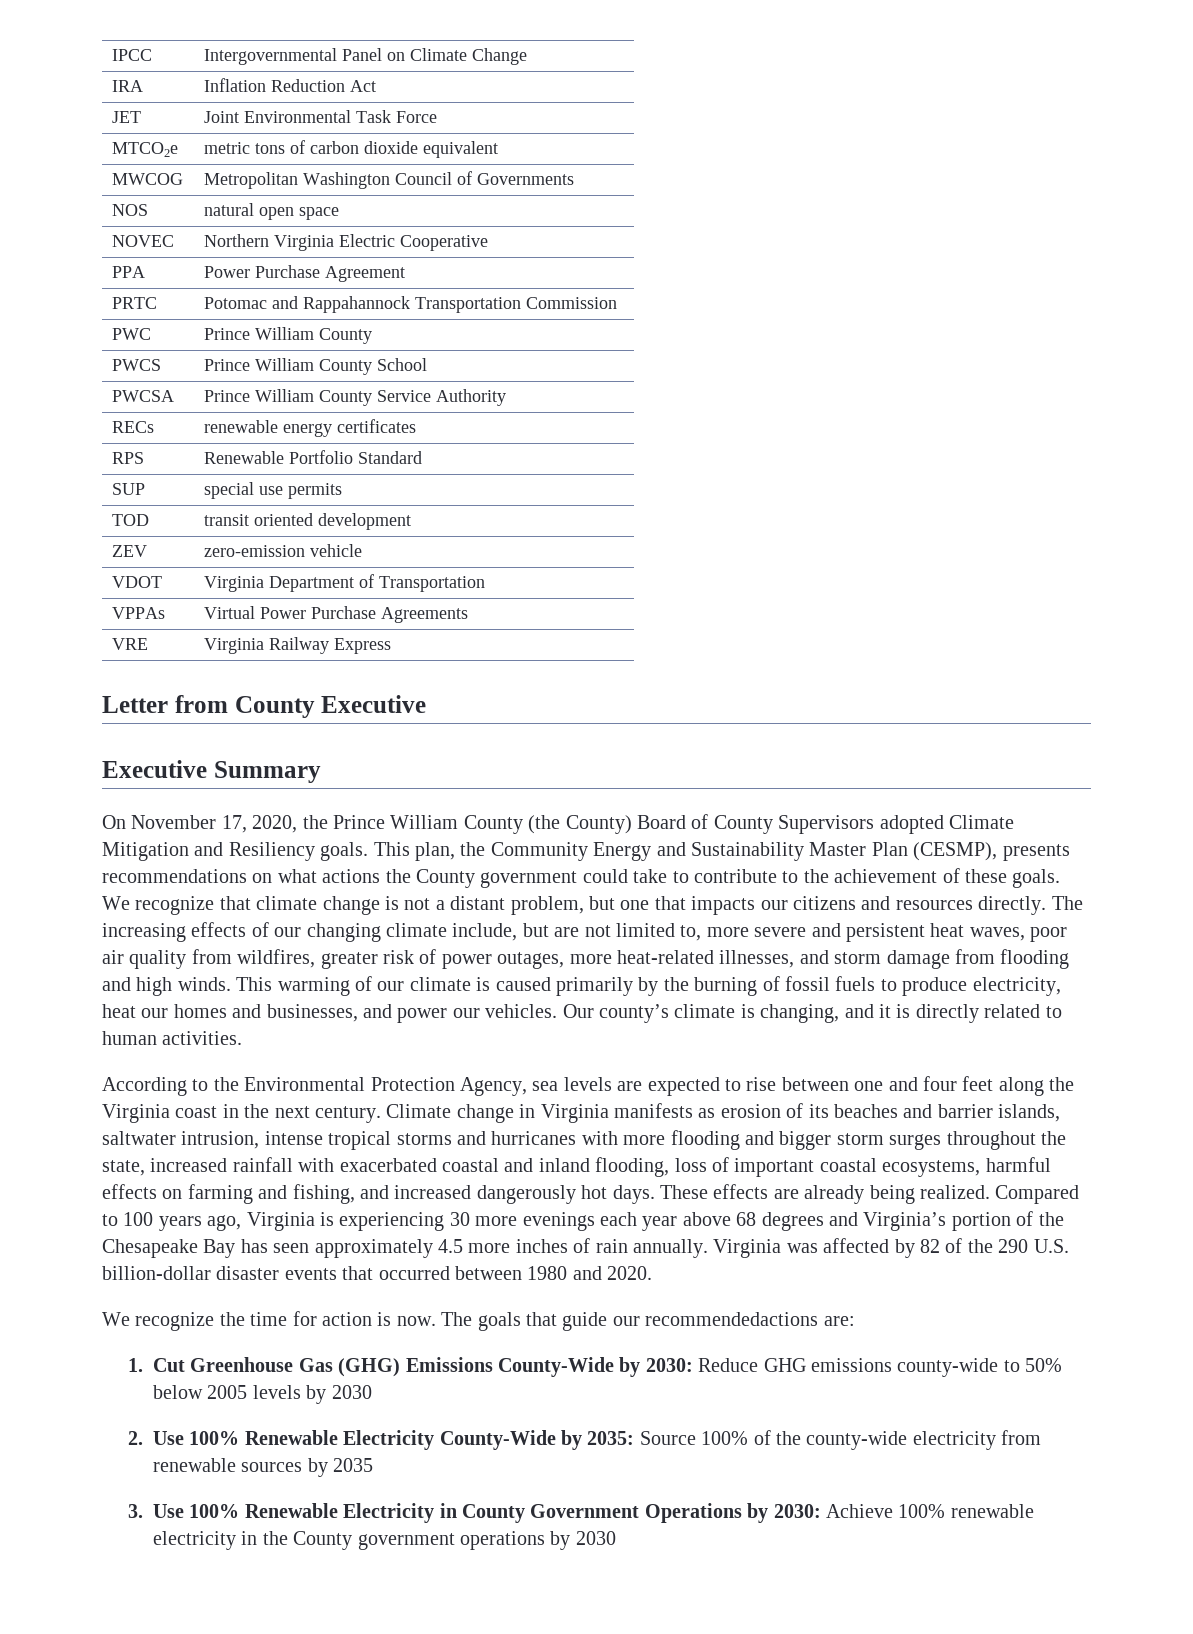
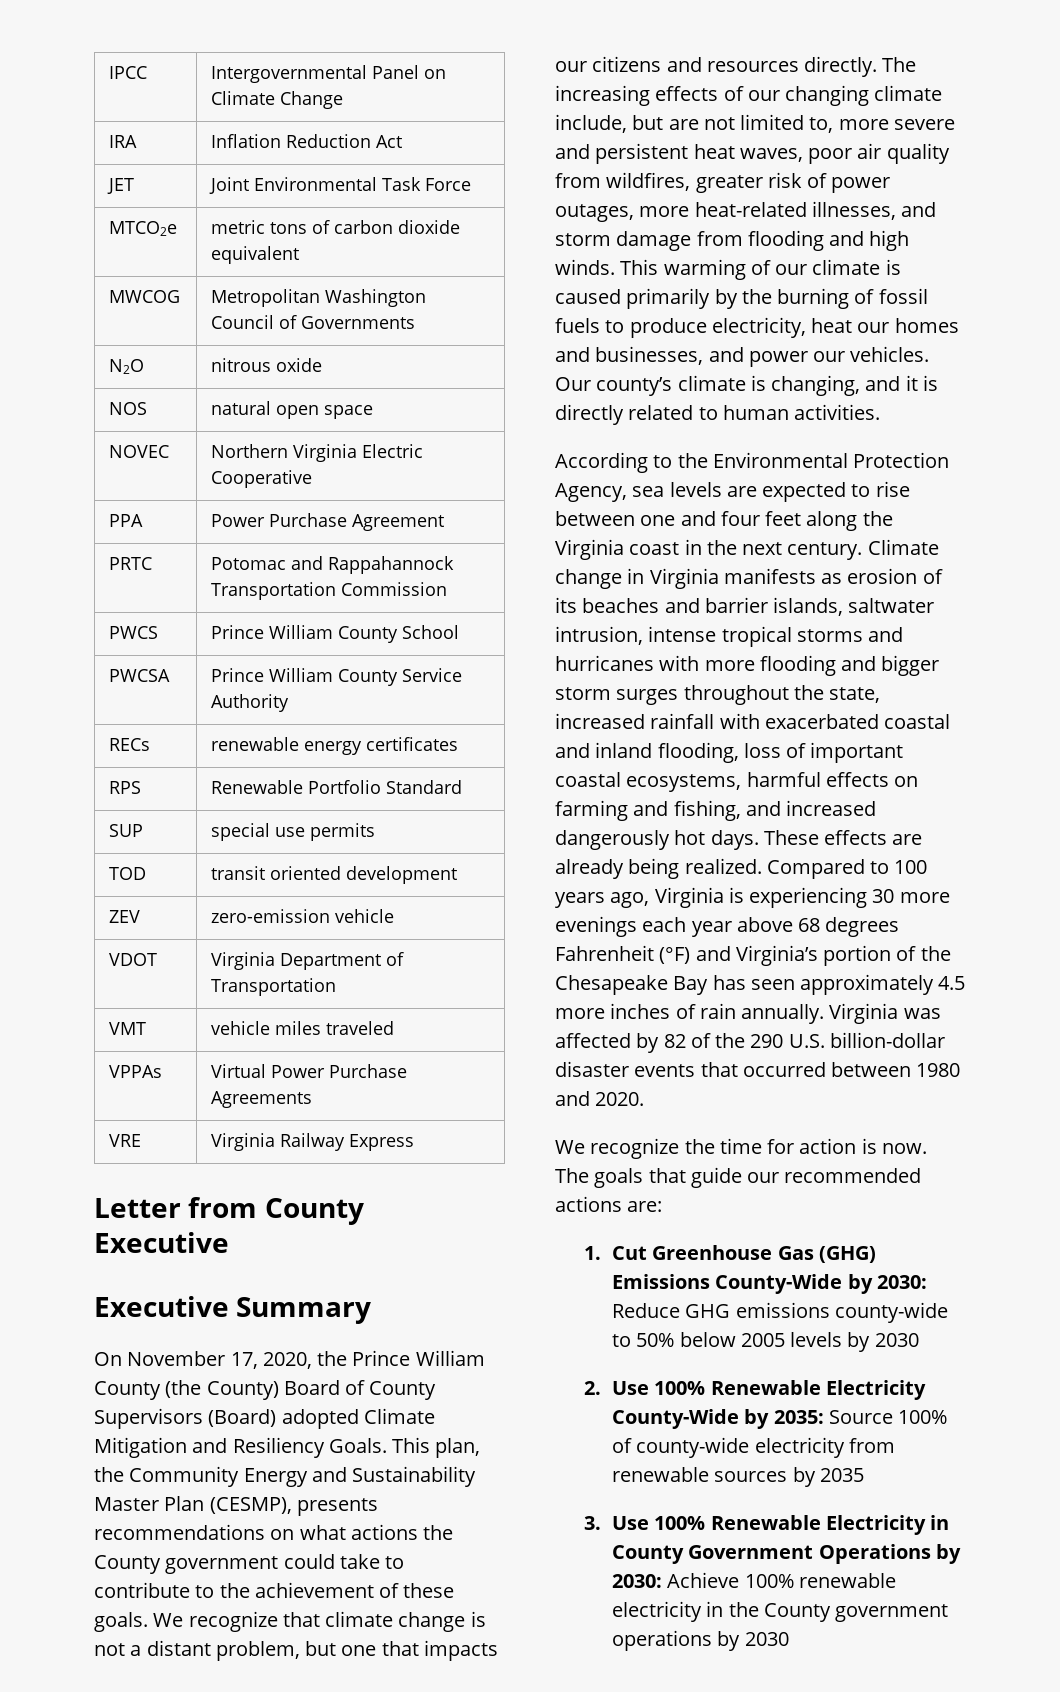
(575, 179) none -> [109,359,145,374] [211,358,323,372] // N2O | nitrous oxide
[112,328,152,340] [204,327,373,344] // PWC | Prince William County -> (448, 589) none
(486, 584) none -> [109,1022,147,1035] [211,1021,395,1035] // VMT | vehicle miles traveled
(875, 824) none -> [208,1409,277,1427] (Board)
[320,842,369,861] goals. -> [328,1438,387,1453] Goals.
(824, 1221) none -> [555,945,691,964] Fahrenheit (°F)
[645,1312,819,1326] recommendedactions -> [784,1168,922,1183] [555,1196,622,1212] recommended actions
[776,1431,802,1445] the -> (633, 1445) none

